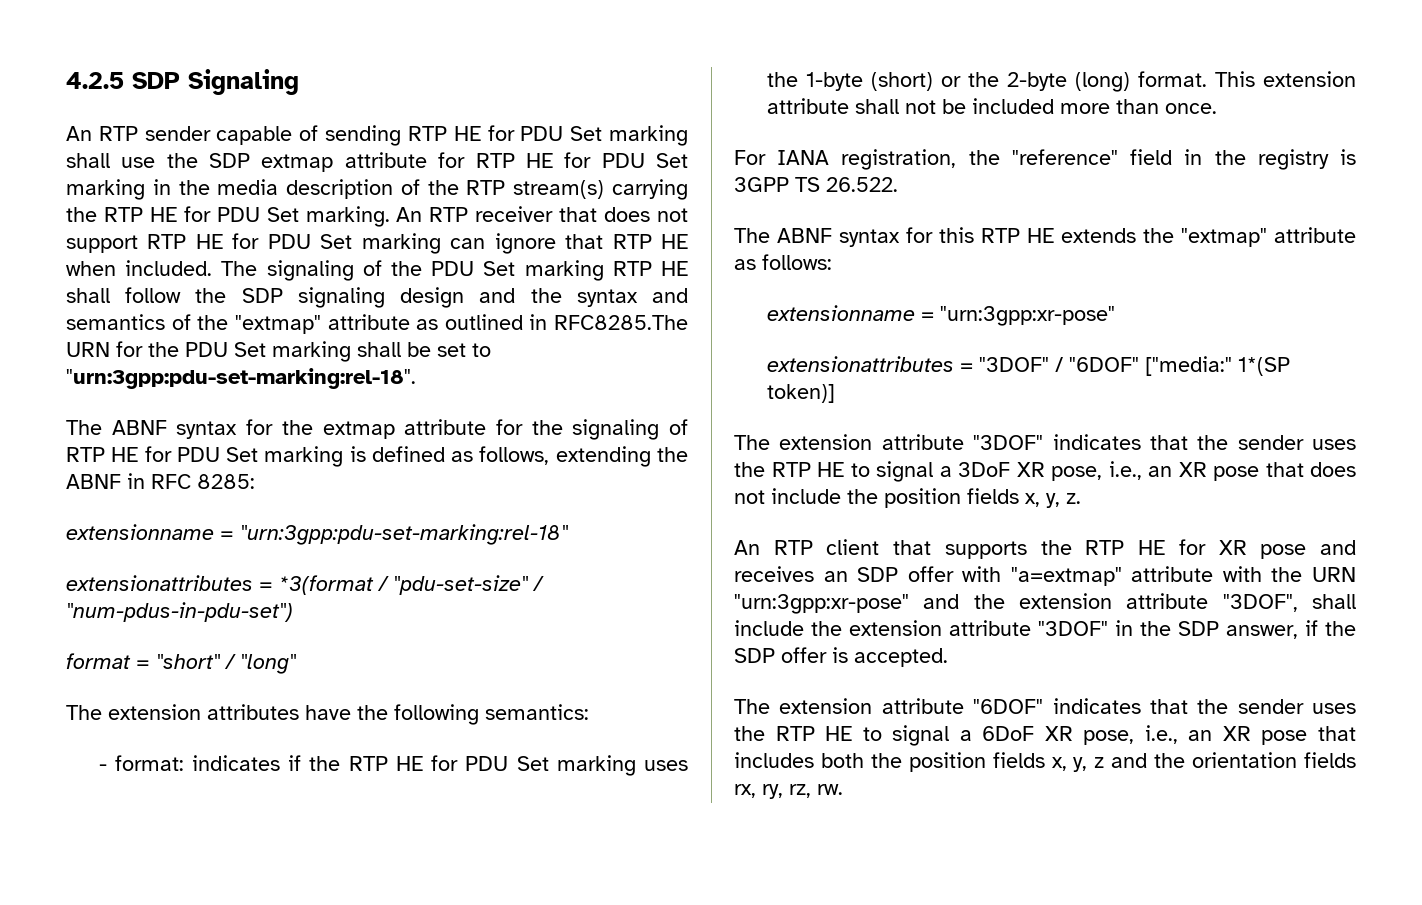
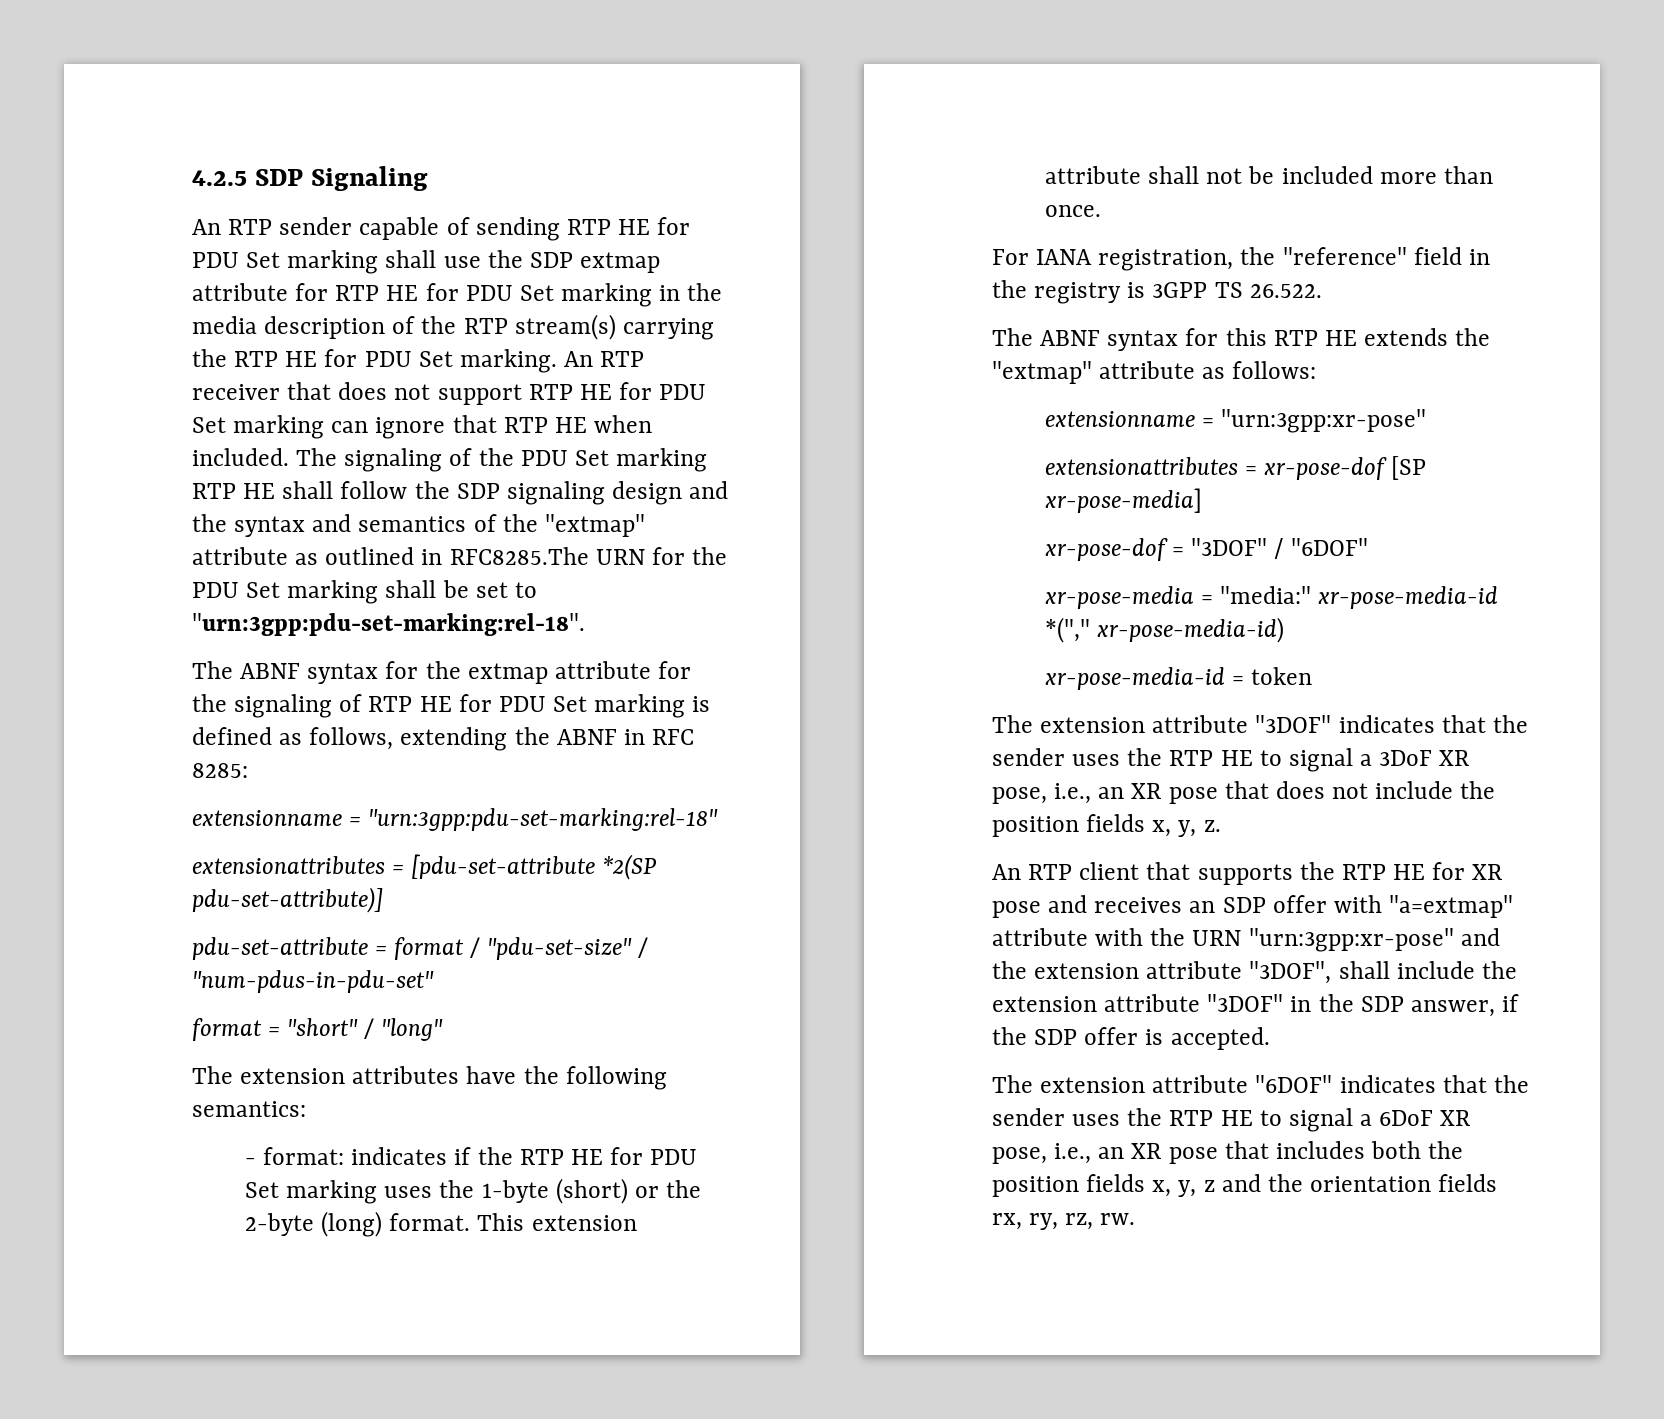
[279,575,374,595] *3(format -> [411,854,658,880] [192,887,383,913] [192,937,465,960] [pdu-set-attribute *2(SP pdu-set-attribute)] // pdu-set-attribute = format
[66,602,293,622] "num-pdus-in-pdu-set") -> [192,970,434,993] "num-pdus-in-pdu-set"
[978,356,1290,376] [766,384,835,403] "3DOF" / "6DOF" ["media:" 1*(SP token)] -> [1264,456,1427,480] [1044,488,1202,513] [1044,538,1368,561] [1044,586,1499,609] [1044,617,1285,643] [1044,667,1313,690] xr-pose-dof [SP xr-pose-media] // xr-pose-dof = "3DOF" / "6DOF" // xr-pose-media = "media:" xr-pose-media-id *("," xr-pose-media-id) // xr-pose-media-id = token

